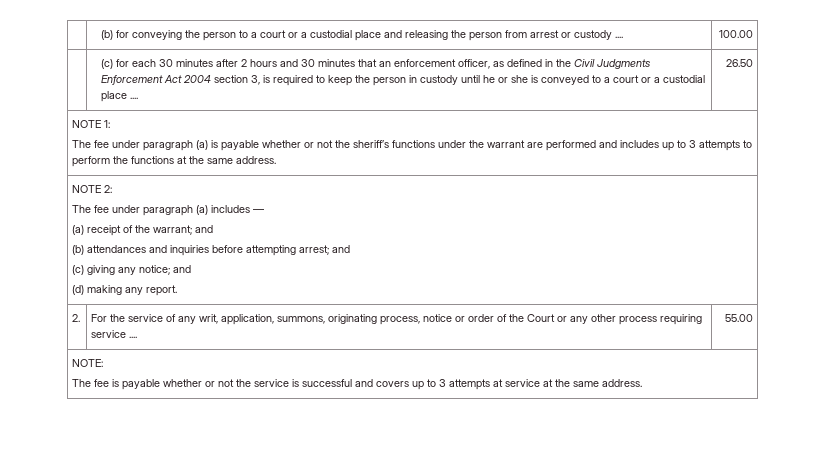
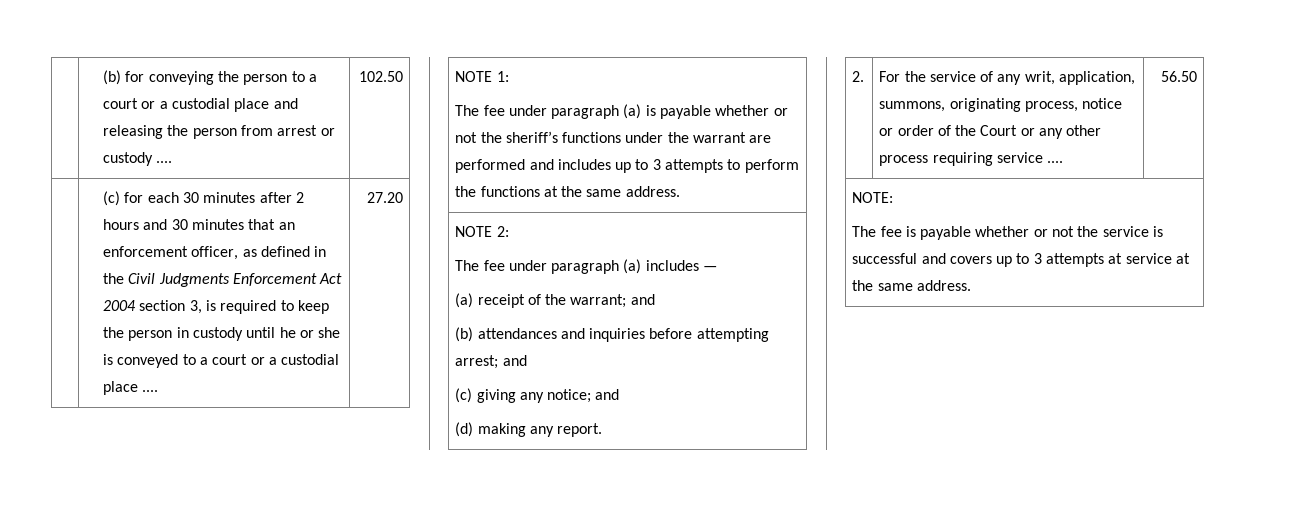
[718,30,753,38] 100.00 -> [358,71,403,82] 102.50
[725,59,753,67] 26.50 -> [366,192,403,203] 27.20
[724,314,753,322] 55.00 -> [1160,71,1197,82] 56.50

